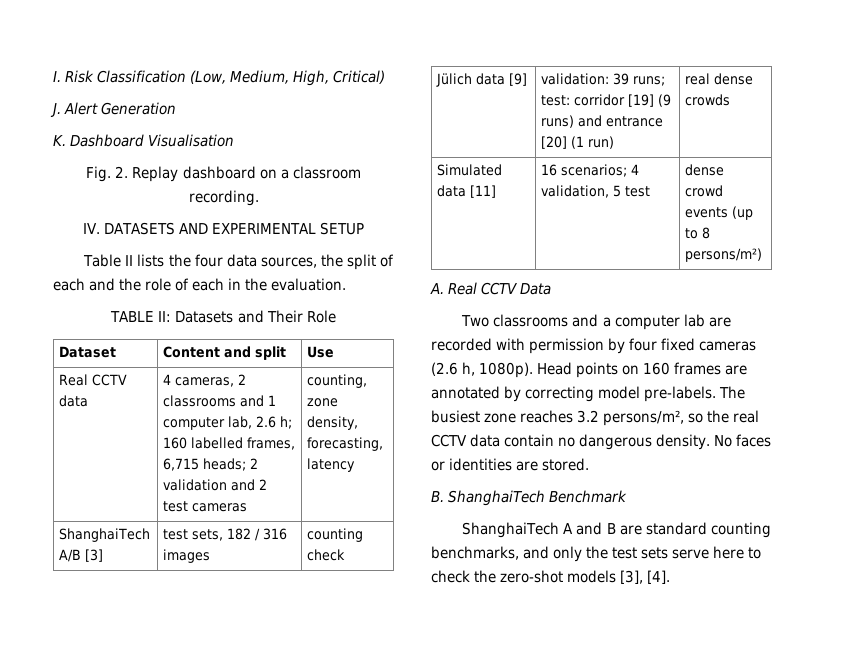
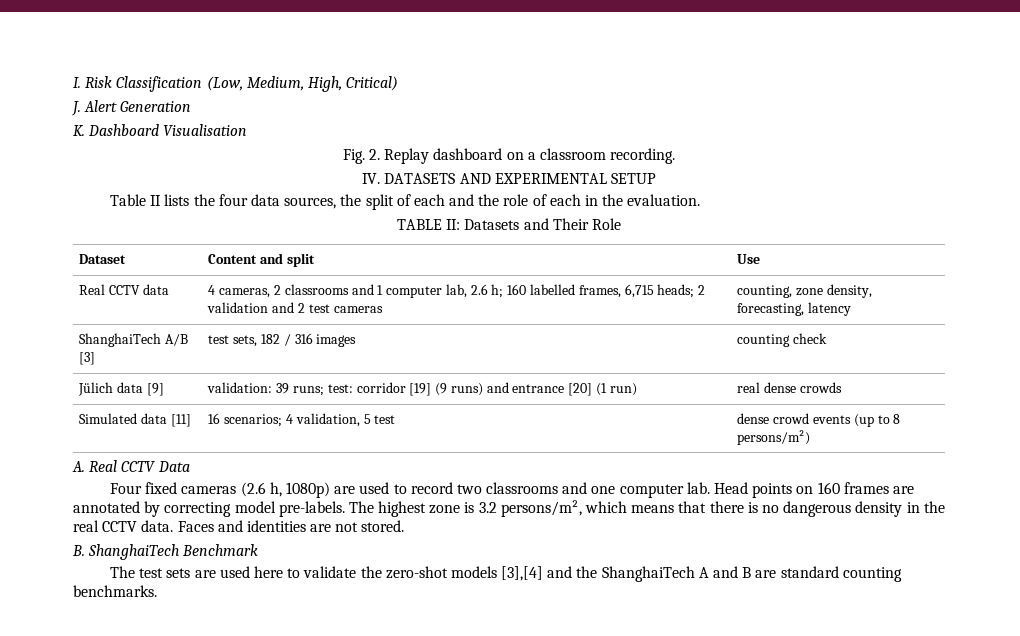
[461,314,731,330] [431,338,757,354] [431,362,534,378] Two classrooms and a computer lab are recorded with permission by four fixed cameras (2.6 h, 1080p). -> [110,482,710,498] Four fixed cameras (2.6 h, 1080p) are used to record two classrooms and one computer lab.
[431,410,760,426] [431,434,772,450] [431,461,445,471] busiest zone reaches 3.2 persons/m², so the real CCTV data contain no dangerous density. No faces or -> [378,500,945,517] [73,520,243,532] highest zone is 3.2 persons/m², which means that there is no dangerous density in the real CCTV data. Faces and
(539, 466) none -> [335,522,359,532] not
(628, 496) none -> [110,566,598,581] The test sets are used here to validate the zero-shot models [3],[4] and the
[431,546,762,562] [431,570,671,584] benchmarks, and only the test sets serve here to check the zero-shot models [3], [4]. -> [73,585,157,597] benchmarks.

